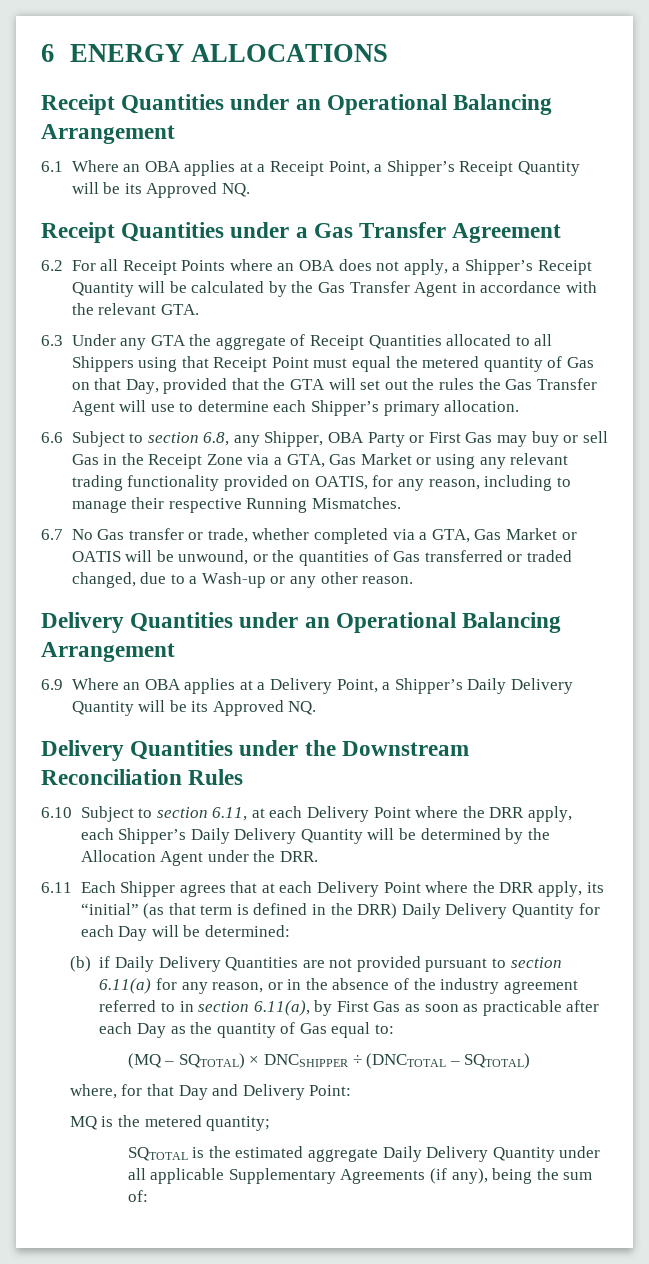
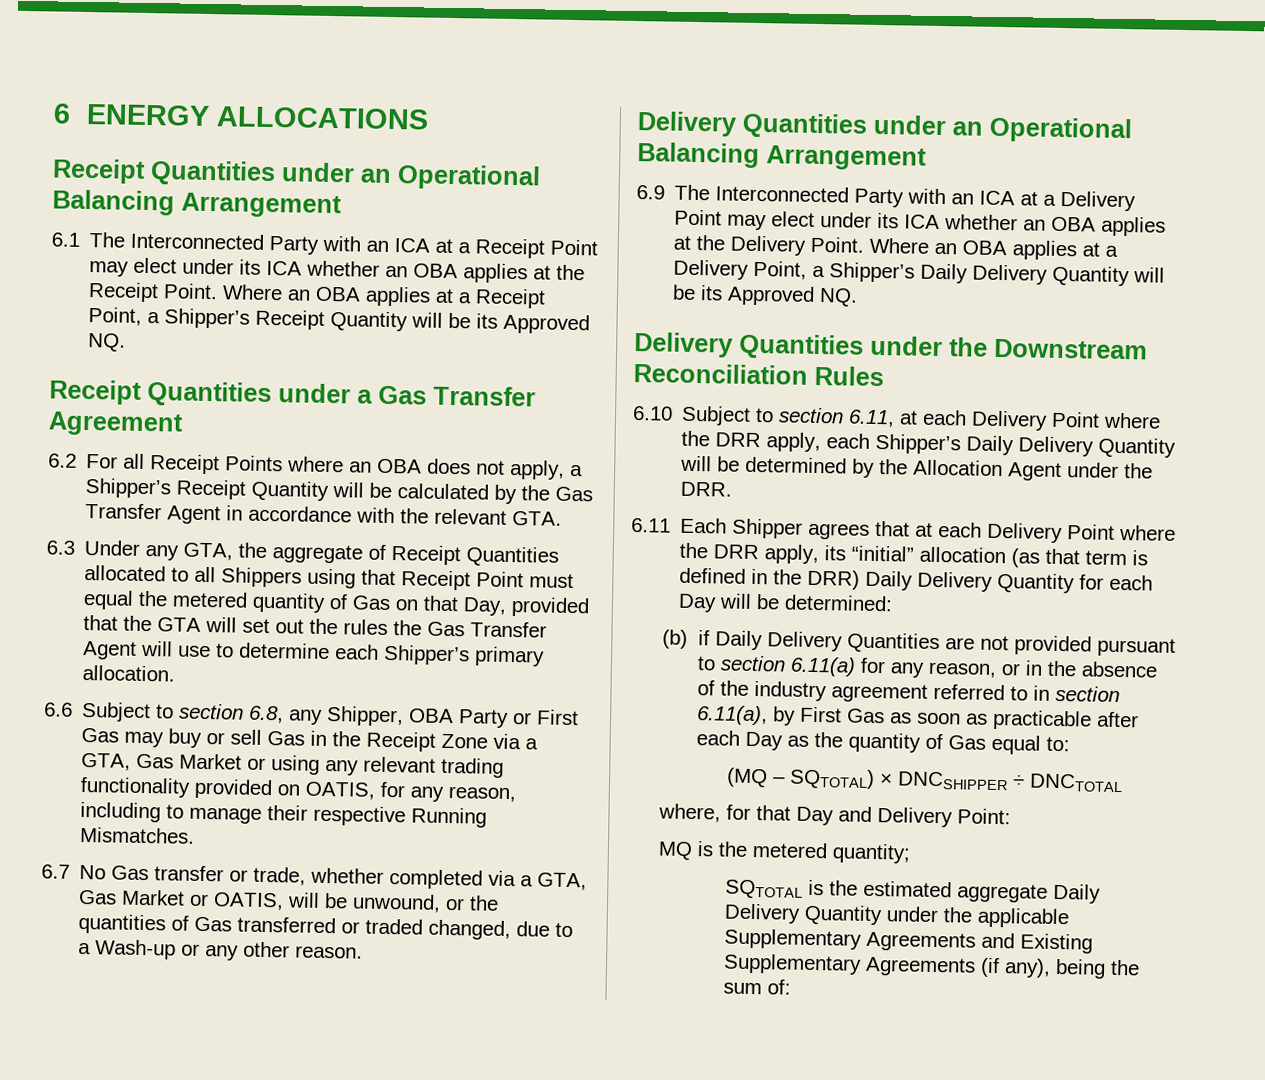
(63, 166) none -> [89,232,599,259] [89,257,586,284] [88,282,219,303] The Interconnected Party with an ICA at a Receipt Point may elect under its ICA whether an OBA applies at the Receipt Point.
[150,335,186,346] GTA -> [183,542,234,561] GTA,
[71,551,121,562] OATIS -> [213,892,285,911] OATIS,
(63, 684) none -> [674,184,1137,212] [674,209,1167,237] [673,235,865,256] The Interconnected Party with an ICA at a Delivery Point may elect under its ICA whether an OBA applies at the Delivery Point.
(139, 909) none -> [919,546,1007,564] allocation
[366,1053,531,1069] (DNCTOTAL – SQTOTAL) -> [1028,773,1123,793] DNCTOTAL
[127,1168,146,1180] all -> [942,907,973,923] the
(426, 1176) none -> [980,932,1093,954] [722,953,976,977] and Existing Supplementary Agreements

